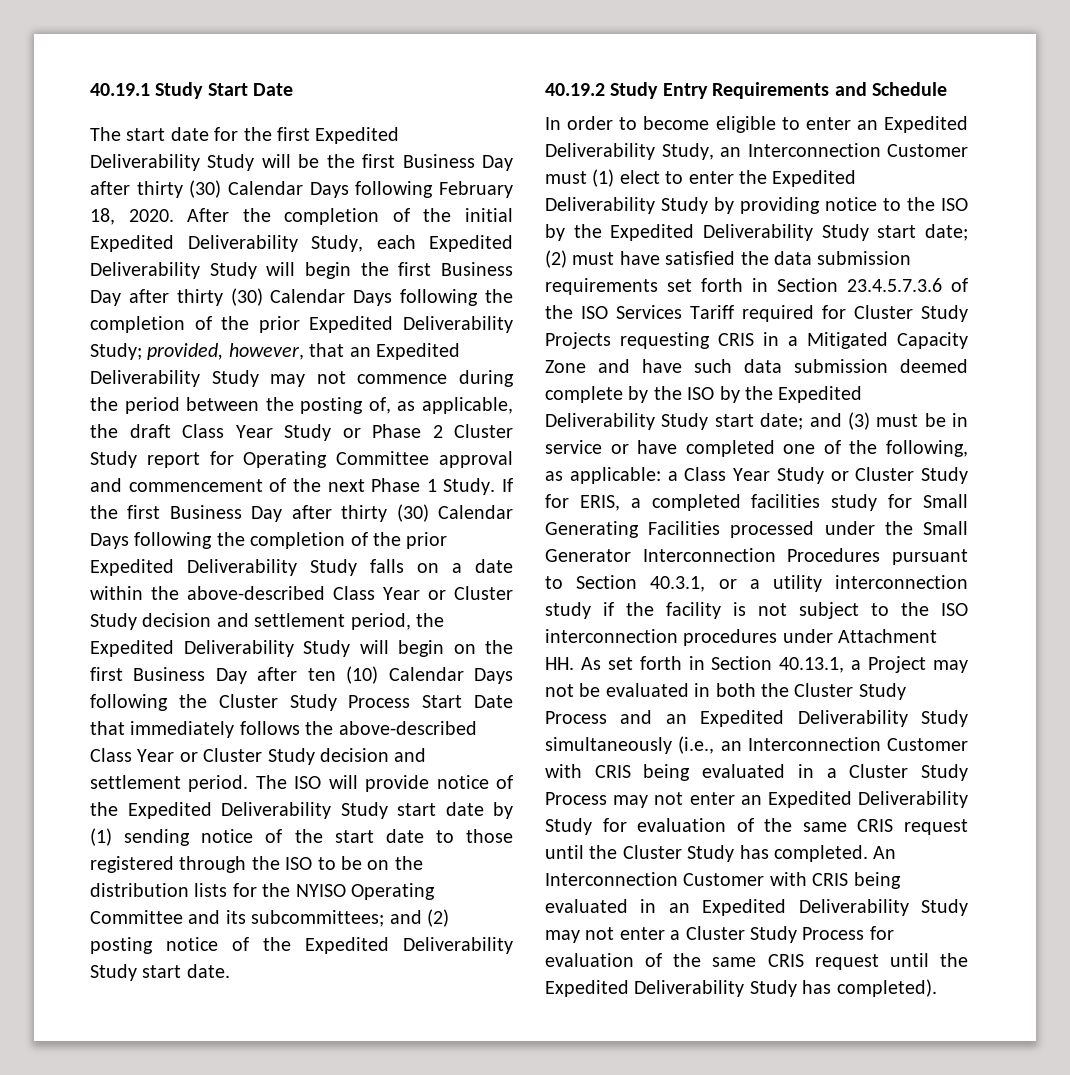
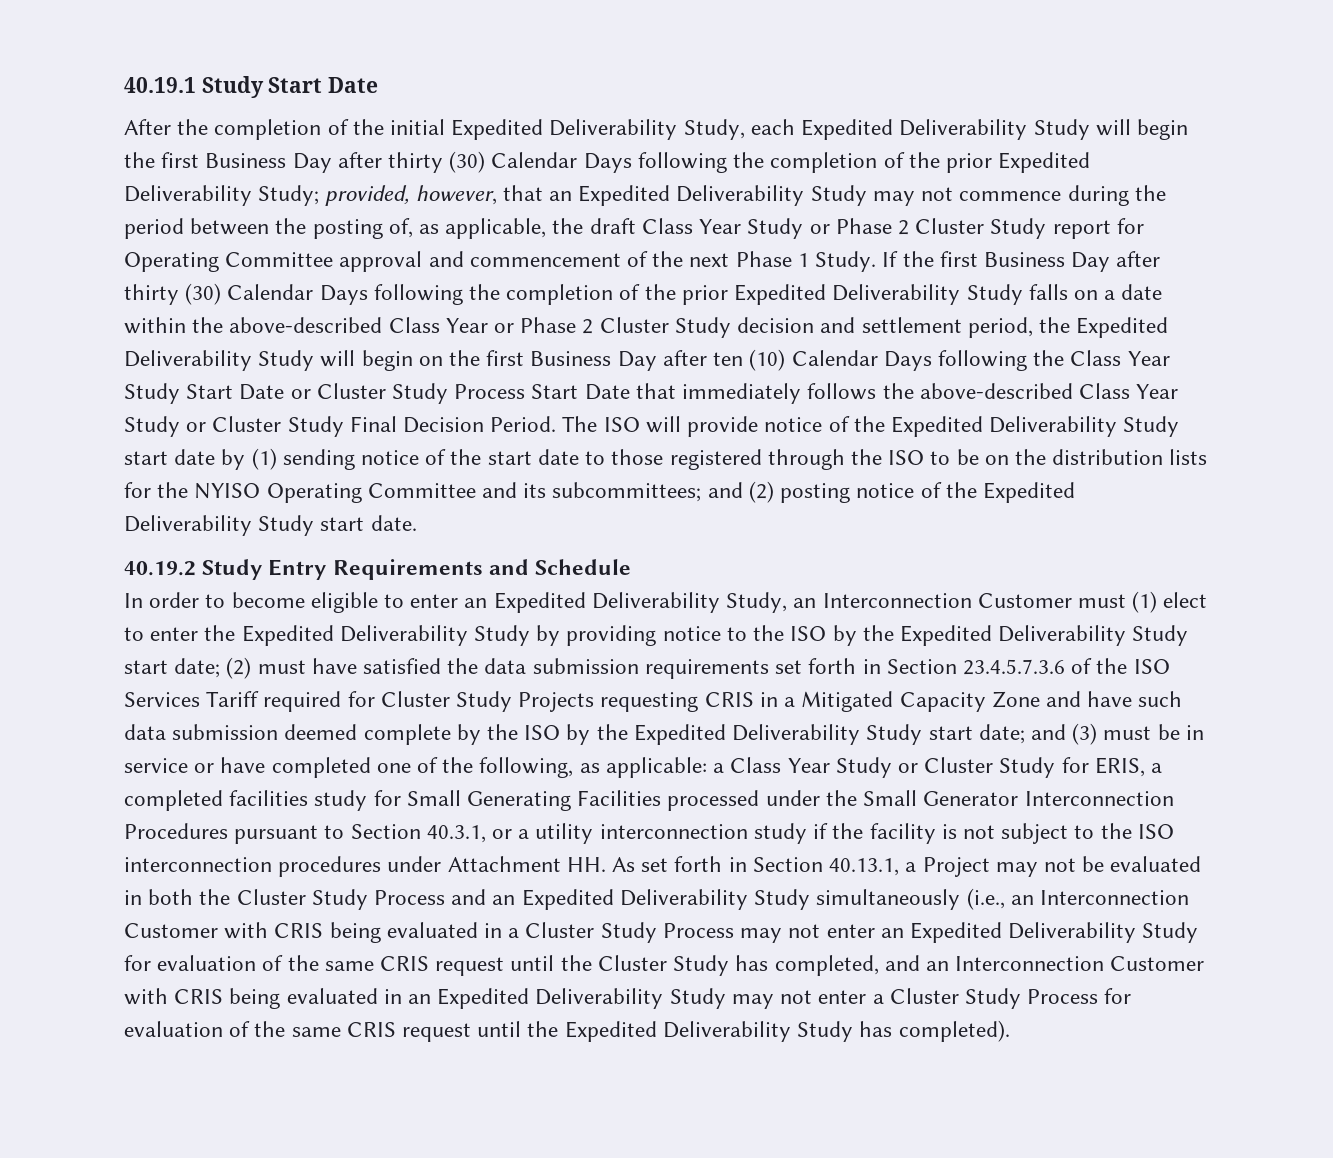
[90,127,400,144] [90,154,513,171] [90,180,513,198] [90,208,174,225] The start date for the first Expedited Deliverability Study will be the first Business Day after thirty (30) Calendar Days following February 18, 2020. -> (379, 85) none
(446, 595) none -> [520,317,594,334] Phase 2
(207, 701) none -> [1070,350,1170,366] [124,383,311,404] Class Year Study Start Date or
[179,748,427,765] [90,775,249,792] or Cluster Study decision and settlement period. -> [124,416,557,437] Study or Cluster Study Final Decision Period.
[774,845,897,862] completed. An -> [774,955,949,976] completed, and an

